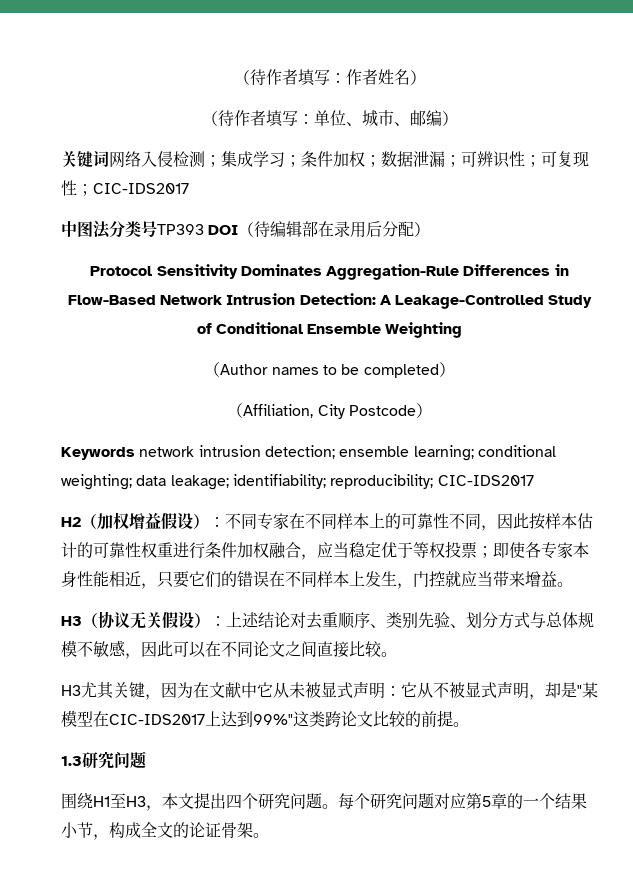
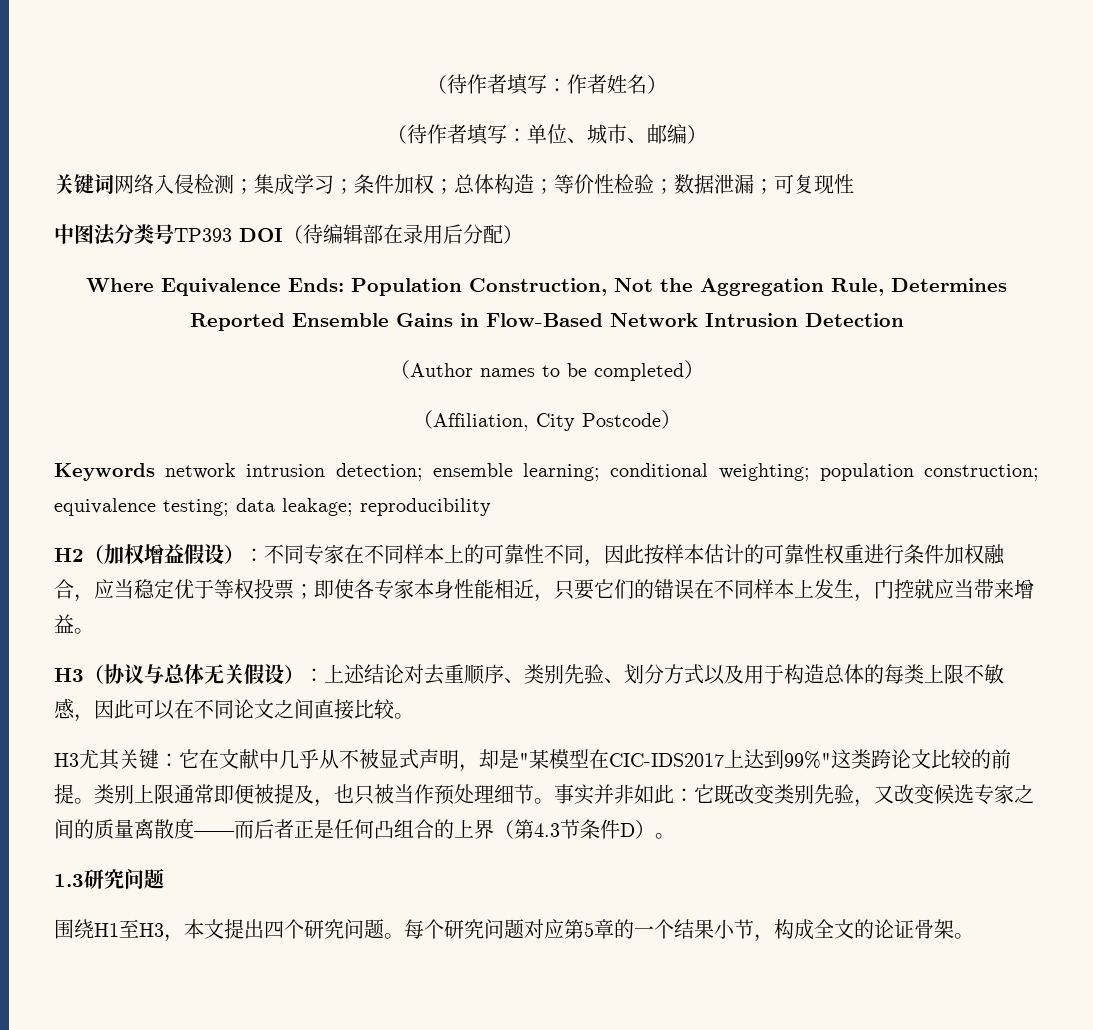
(381, 161) none -> [454,174,674,194] 总体构造；等价性检验；
[477,151,557,168] 辨识性；可 -> (794, 184) none
[77,183,189,196] ；CIC-IDS2017 -> (854, 184) none
[90,264,569,280] [67,293,593,309] [196,322,463,338] Protocol Sensitivity Dominates Aggregation-Rule Differences in Flow-Based Network Intrusion Detection: A Leakage-Controlled Study of Conditional Ensemble Weighting -> [86,278,1007,296] [189,313,904,331] Where Equivalence Ends: Population Construction, Not the Aggregation Rule, Determines Reported Ensemble Gains in Flow-Based Network Intrusion Detection
[136,474,534,490] data leakage; identifiability; reproducibility; CIC-IDS2017 -> [819,463,1039,481] [54,498,491,516] population construction; equivalence testing; data leakage; reproducibility
(130, 620) none -> [144,664,204,684] 与总体
[530,612,594,628] [61,640,77,657] 与总体规模 -> [704,664,964,685] 以及用于构造总体的每类上限
[145,682,193,700] ，因为 -> [159,749,199,768] ：它
[257,681,417,699] 它从未被显式声明：它 -> [279,749,319,769] 几乎
(469, 724) none -> [94,784,1034,807] [54,818,675,839] 类别上限通常即便被提及，也只被当作预处理细节。事实并非如此：它既改变类别先验，又改变候选专家之间的质量离散度——而后者正是任何凸组合的上界（第4.3节条件D）。

